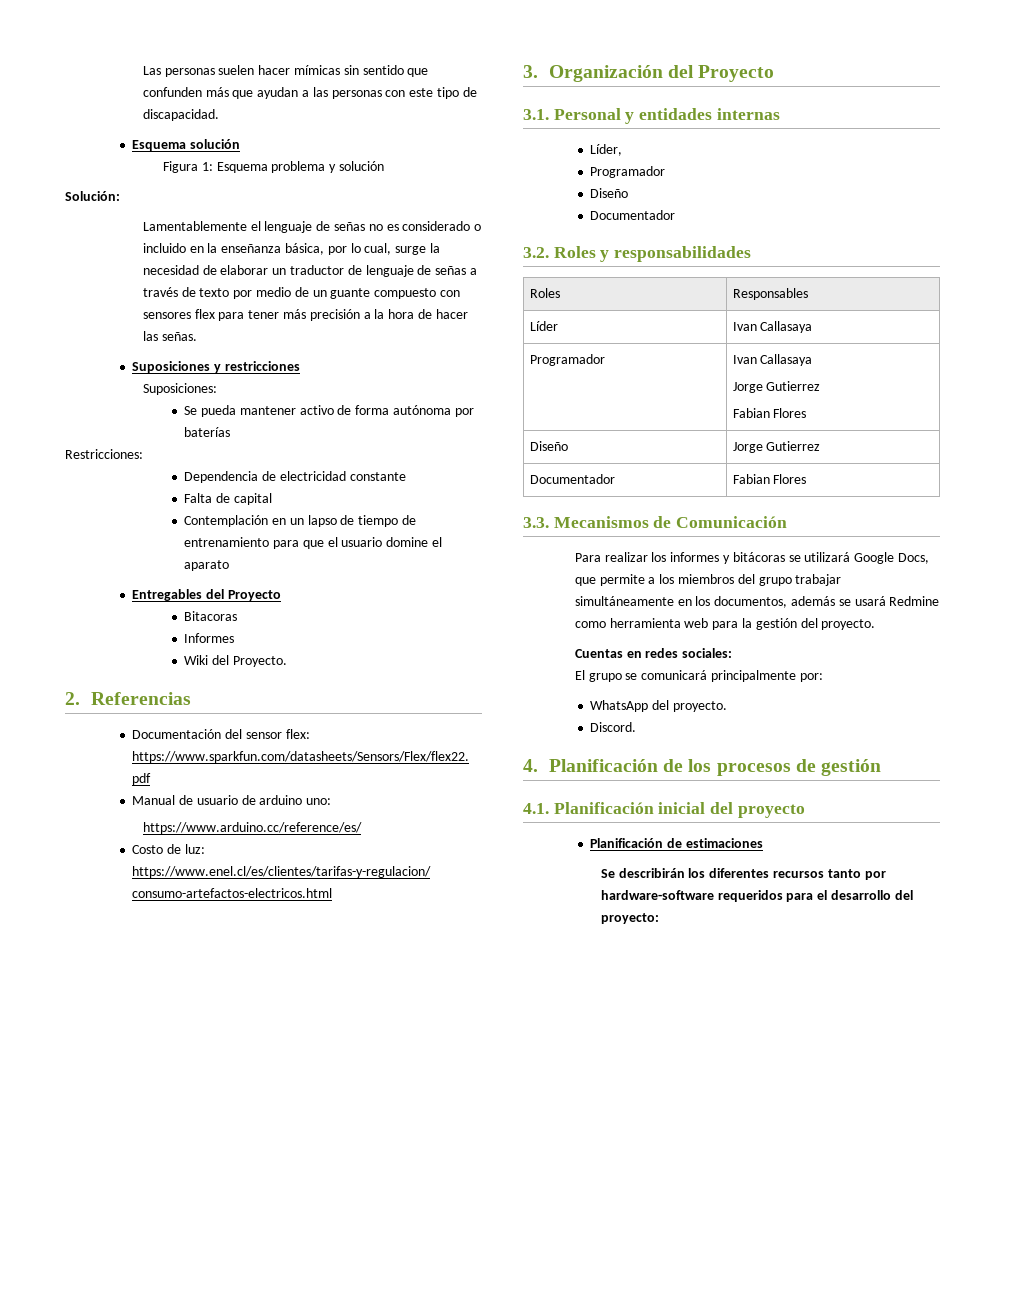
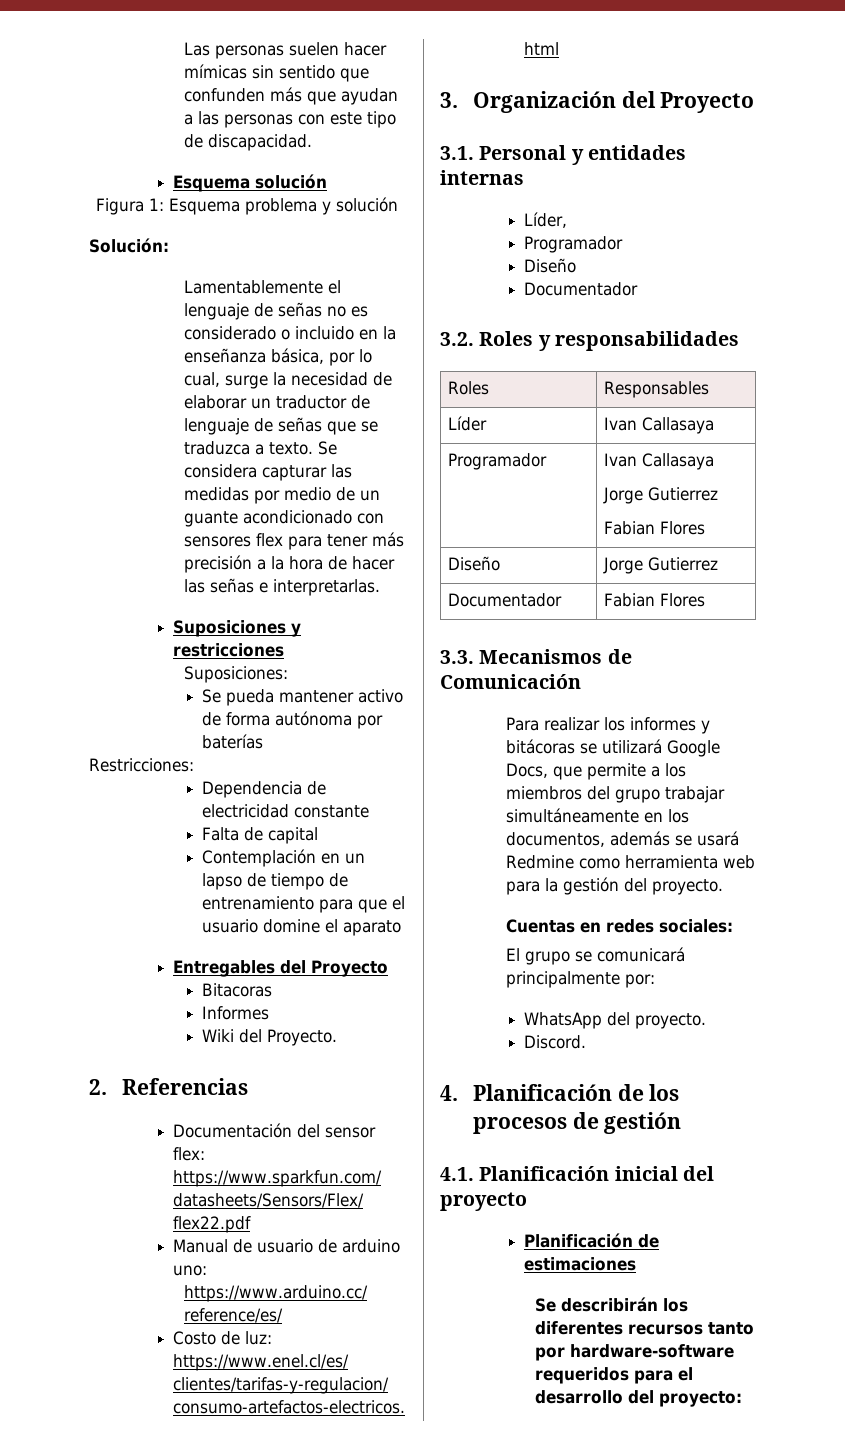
[469,268,477,275] [142,287,230,297] a través de texto -> [326,421,378,435] [183,441,337,455] [183,464,352,481] [183,487,249,501] que se traduzca a texto. Se considera capturar las medidas
[374,288,437,299] compuesto -> [242,510,352,524] acondicionado
[161,332,197,341] señas. -> [209,578,380,596] señas e interpretarlas.

